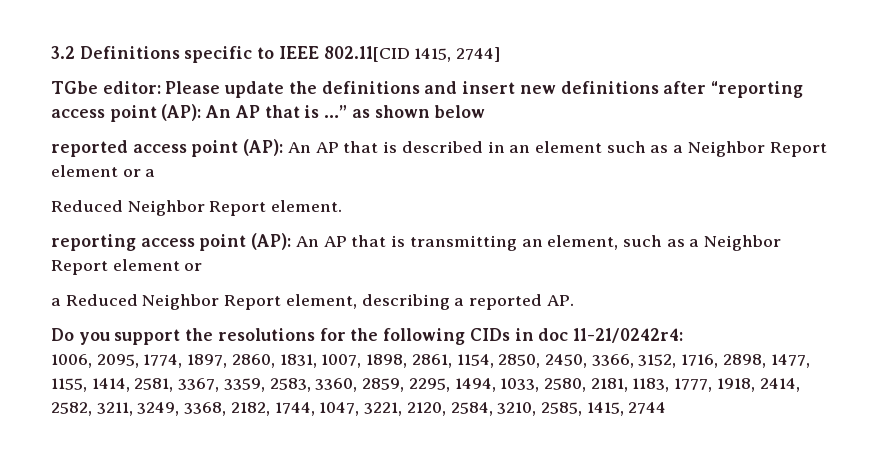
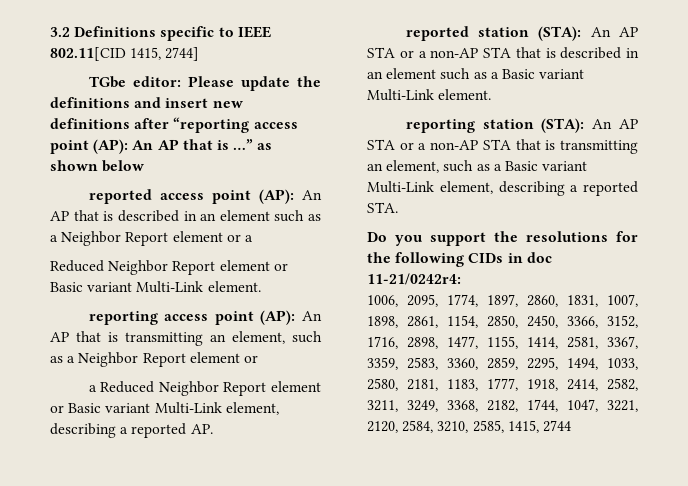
(267, 208) none -> [219,260,288,271] [50,281,204,293] element or Basic variant Multi-Link
(282, 302) none -> [270,381,321,392] [50,402,222,414] element or Basic variant Multi-Link
(574, 300) none -> [405,26,638,41] [367,47,639,59] [367,68,585,80] [367,89,492,101] [405,118,638,133] [367,139,638,154] [367,160,588,173] [367,181,638,196] [367,202,398,213] // reported station (STA): An AP STA or a non-AP STA that is described in an element such as a Basic variant Multi-Link element. // reporting station (STA): An AP STA or a non-AP STA that is transmitting an element, such as a Basic variant Multi-Link element, describing a reported STA.

